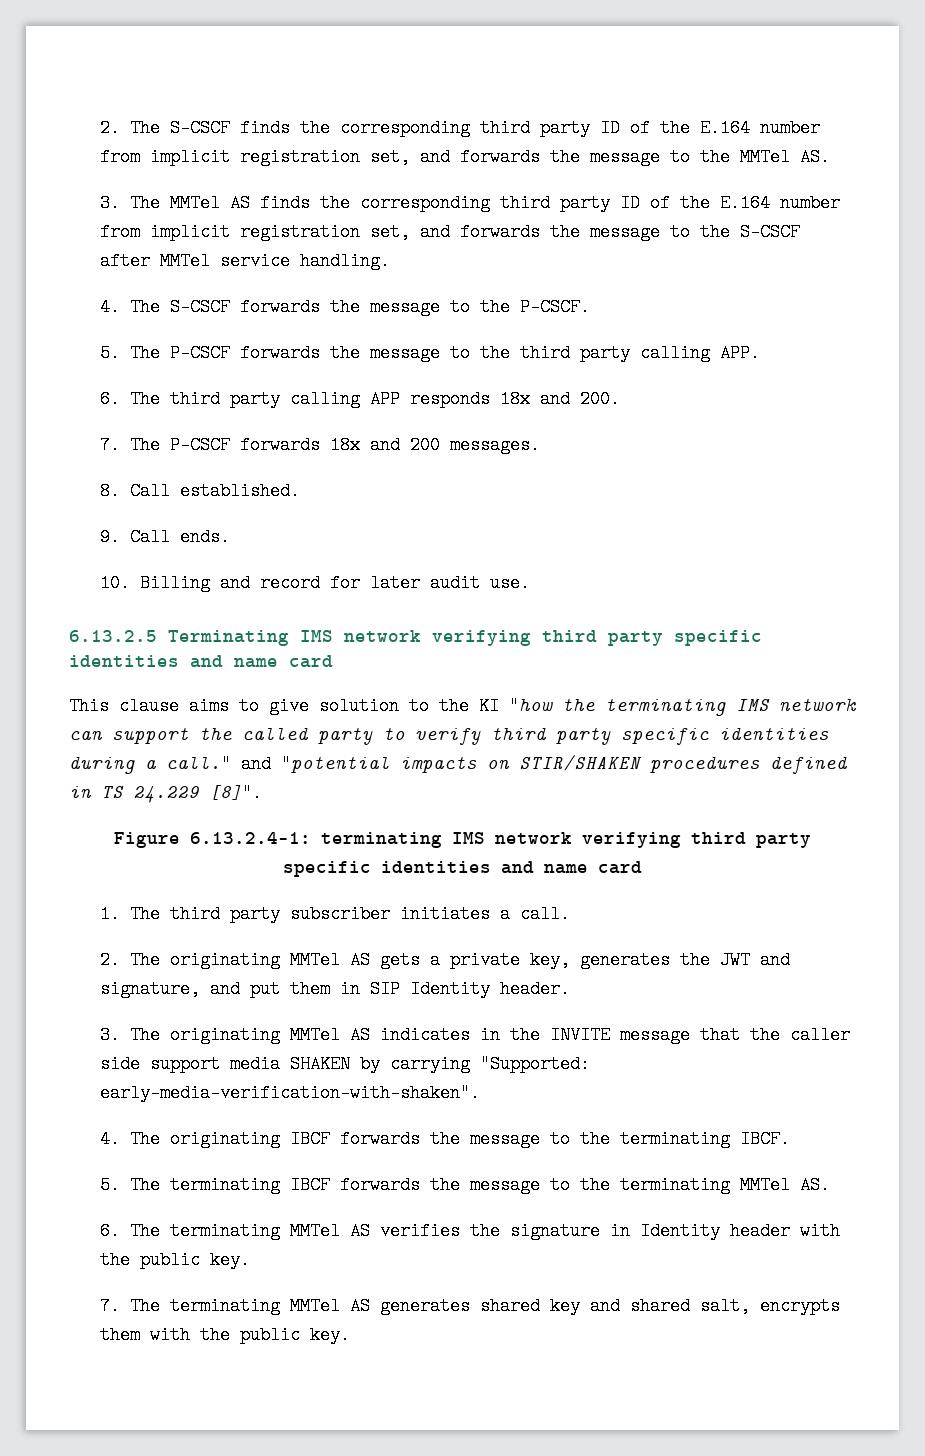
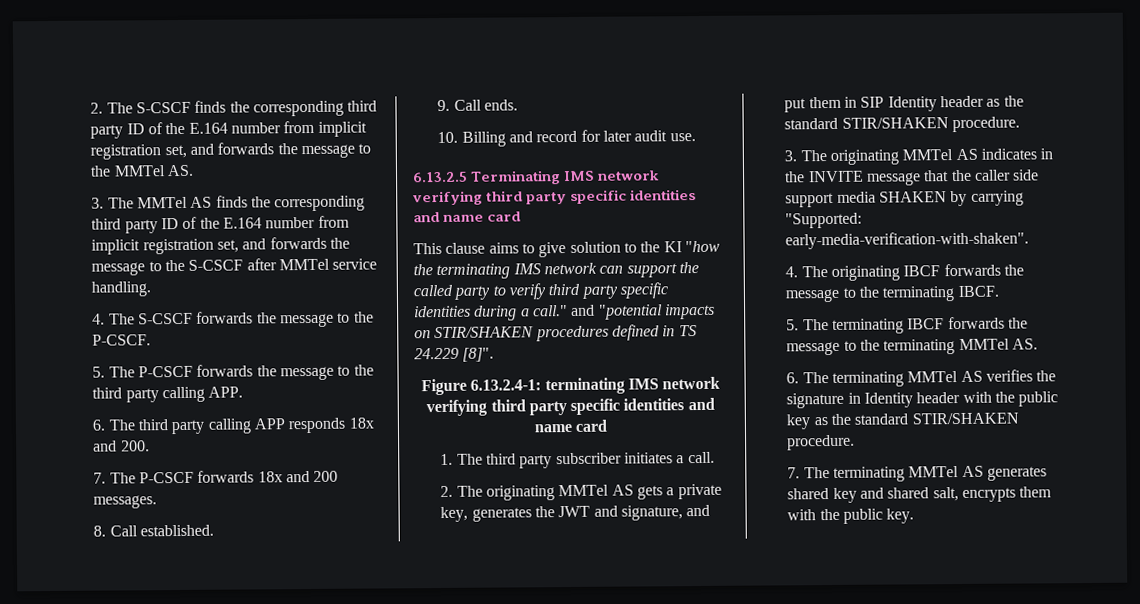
[499,980,570,998] header. -> [940,95,1024,108] [784,116,1021,133] header as the standard STIR/SHAKEN procedure.
[209,1251,250,1269] key. -> [786,412,1019,430] [787,434,856,451] key as the standard STIR/SHAKEN procedure.

